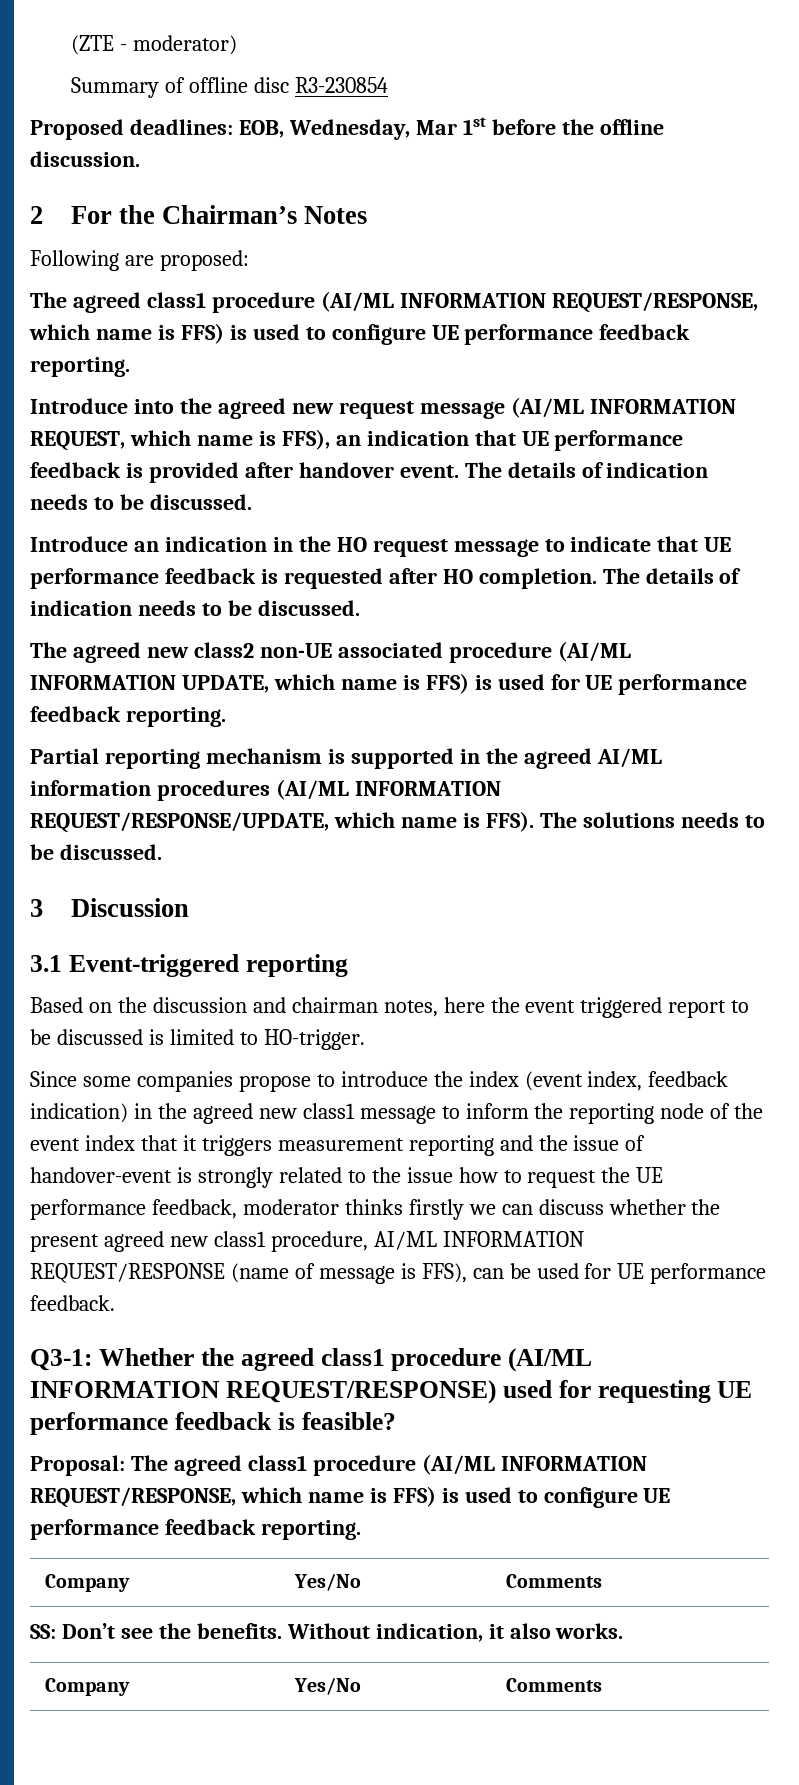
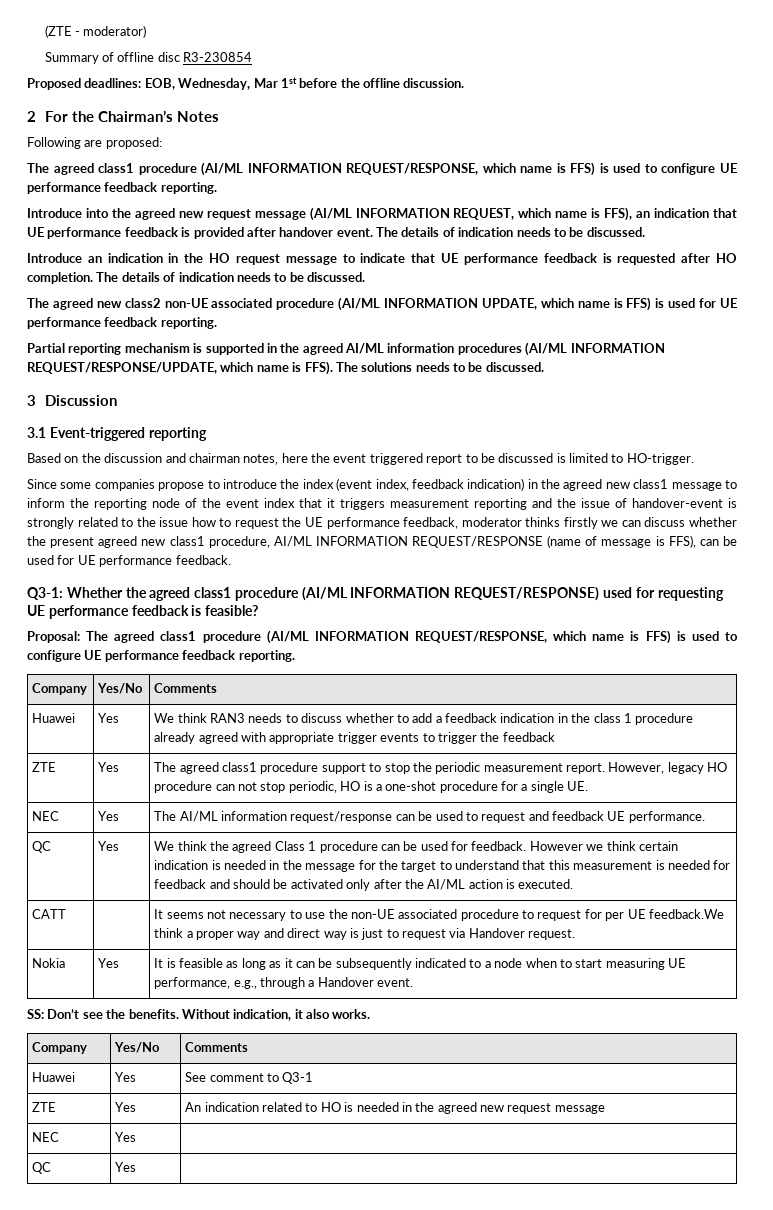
(603, 1581) none -> [32,713,76,723] [98,713,120,723] [154,713,694,725] [154,732,555,744] [32,762,57,772] [98,762,120,772] [154,762,728,774] [154,781,589,793] [32,811,60,821] [98,811,120,821] [154,811,705,823] [32,841,52,853] [98,841,120,851] [154,841,678,853] [154,860,731,872] [154,879,574,891] [32,909,67,919] [154,909,724,921] [154,928,576,940] [32,958,66,968] [98,958,120,968] [154,958,687,970] [154,977,414,989] // Huawei | Yes | We think RAN3 needs to discuss whether to add a feedback indication in the class 1 procedure already agreed with appropriate trigger events to trigger the feedback // ZTE | Yes | The agreed class1 procedure support to stop the periodic measurement report. However, legacy HO procedure can not stop periodic, HO is a one-shot procedure for a single UE. // NEC | Yes | The AI/ML information request/response can be used to request and feedback UE performance. // QC | Yes | We think the agreed Class 1 procedure can be used for feedback. However we think certain indication is needed in the message for the target to understand that this measurement is needed for feedback and should be activated only after the AI/ML action is executed. // CATT | | It seems not necessary to use the non-UE associated procedure to request for per UE feedback.We think a proper way and direct way is just to request via Handover request. // Nokia | Yes | It is feasible as long as it can be subsequently indicated to a node when to start measuring UE performance, e.g., through a Handover event.
(603, 1685) none -> [32,1072,76,1082] [115,1072,137,1082] [185,1072,314,1084] [32,1102,57,1112] [115,1102,137,1112] [185,1102,605,1114] [32,1132,60,1142] [115,1132,137,1142] [32,1162,52,1174] [115,1162,137,1172] // Huawei | Yes | See comment to Q3-1 // ZTE | Yes | An indication related to HO is needed in the agreed new request message // NEC | Yes | // QC | Yes |

